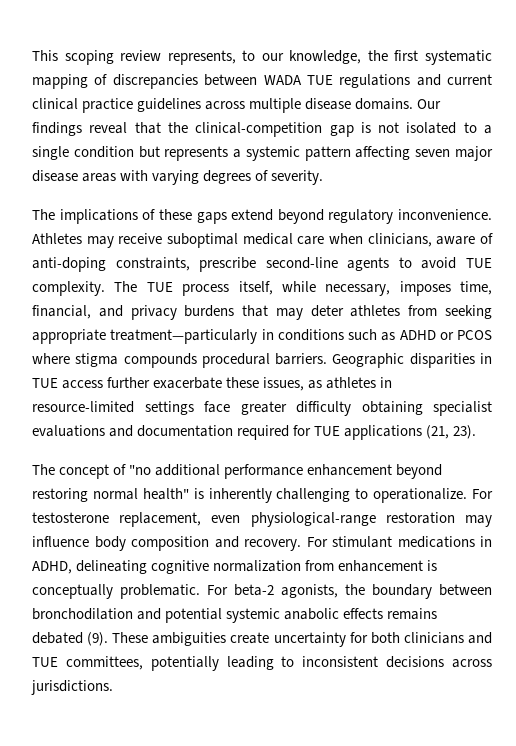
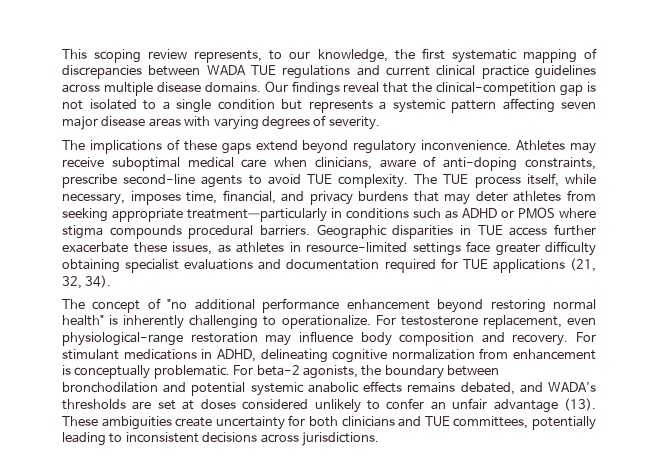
[457,330,492,340] PCOS -> [518,207,555,219] PMOS
[453,425,477,439] 23). -> [62,275,112,289] 32, 34).
[32,632,109,646] debated (9). -> [460,382,596,395] [62,398,597,413] debated, and WADA's thresholds are set at doses considered unlikely to confer an unfair advantage (13).

